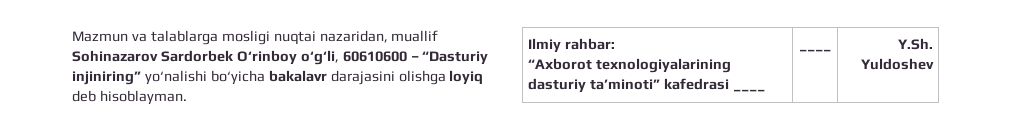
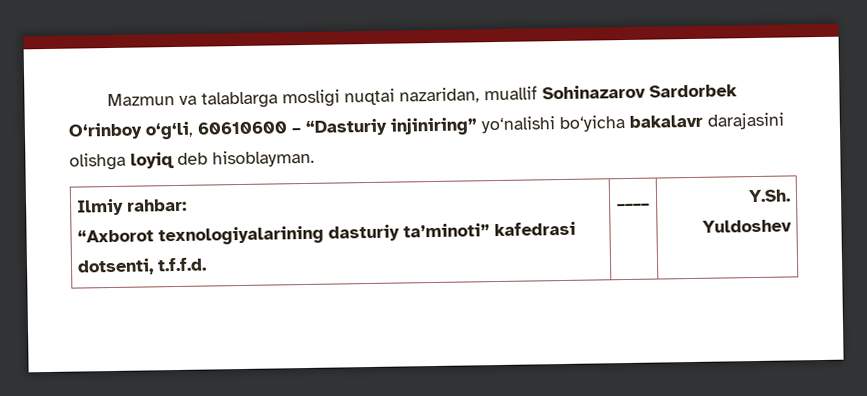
[732,89,765,92] ____ -> [77,257,208,276] dotsenti, t.f.f.d.

